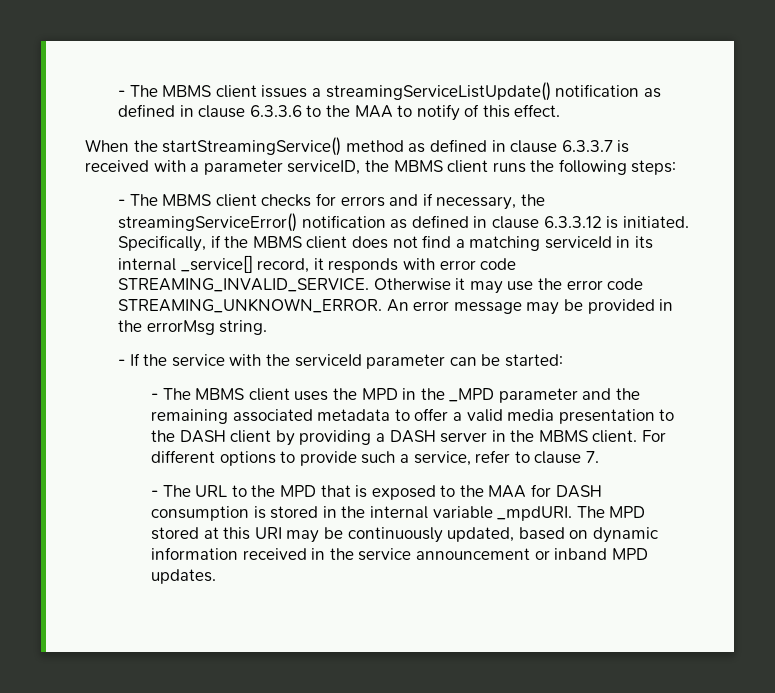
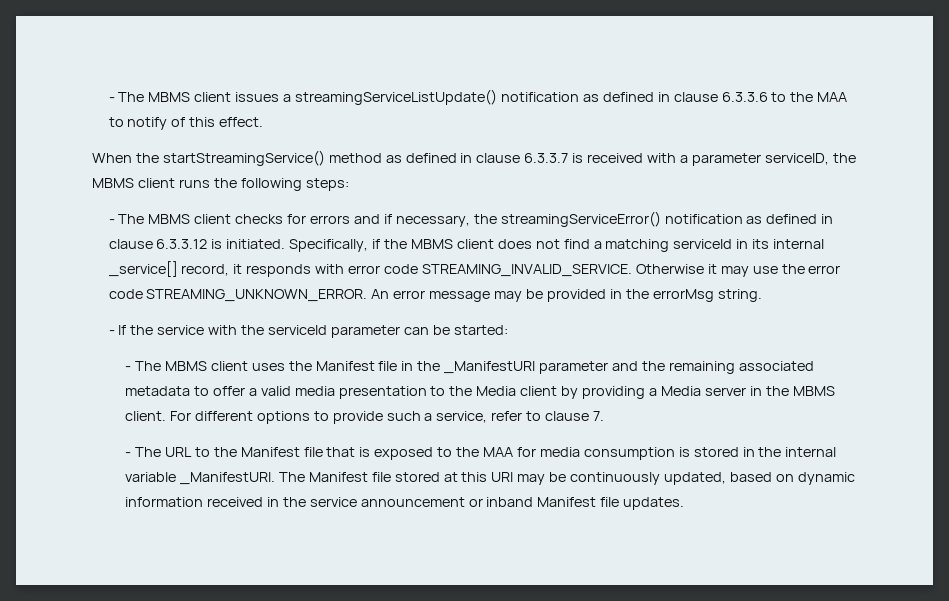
[361,388,495,402] MPD in the _MPD -> [315,361,536,374] Manifest file in the _ManifestURI
[179,430,226,443] DASH -> [476,386,517,396] Media
[389,430,436,443] DASH -> [660,386,701,396] Media
[279,485,316,497] MPD -> [240,447,323,457] Manifest file
[555,485,602,498] DASH -> [539,447,580,457] media
[497,506,646,521] _mpdURI. The MPD -> [179,472,391,485] _ManifestURI. The Manifest file
[611,548,648,560] MPD -> [537,497,620,507] Manifest file

